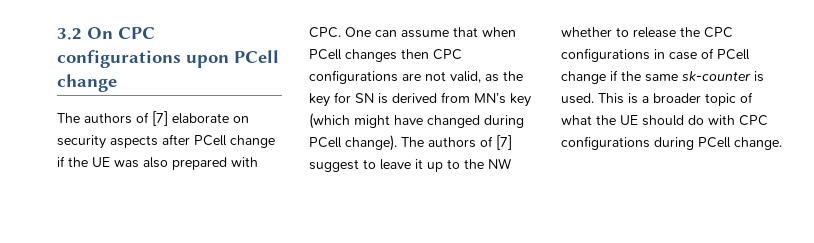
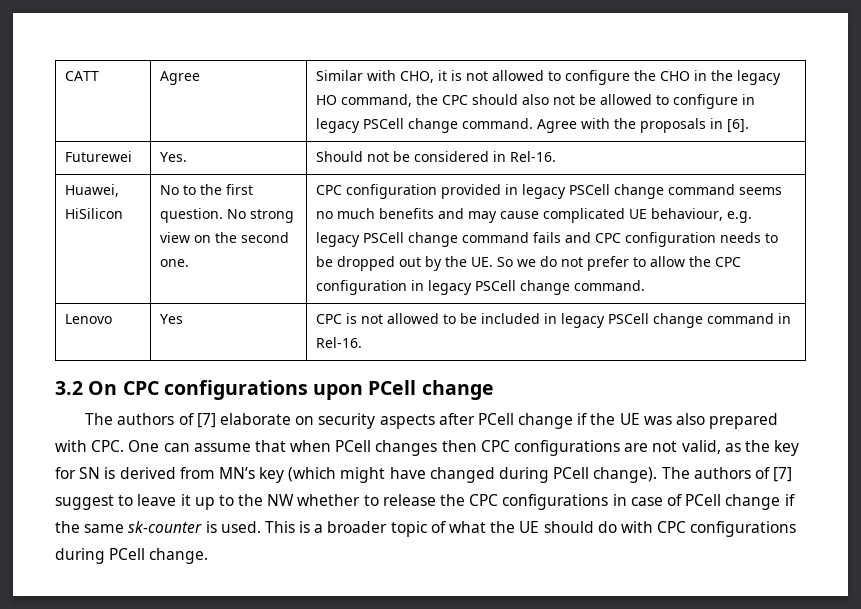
(57, 34) none -> [65,71,100,81] [160,71,201,85] [316,70,782,85] [316,94,756,109] [316,118,750,133] [65,151,133,162] [160,152,188,162] [316,151,557,162] [65,184,120,197] [65,208,124,219] [160,184,254,195] [160,208,295,223] [160,232,290,243] [160,259,190,267] [316,184,783,199] [316,208,753,223] [316,232,779,247] [316,256,742,271] [316,280,646,295] [65,314,113,324] [160,314,184,324] [316,313,792,328] [316,337,363,348] CATT | Agree | Similar with CHO, it is not allowed to configure the CHO in the legacy HO command, the CPC should also not be allowed to configure in legacy PSCell change command. Agree with the proposals in [6]. // Futurewei | Yes. | Should not be considered in Rel-16. // Huawei, HiSilicon | No to the first question. No strong view on the second one. | CPC configuration provided in legacy PSCell change command seems no much benefits and may cause complicated UE behaviour, e.g. legacy PSCell change command fails and CPC configuration needs to be dropped out by the UE. So we do not prefer to allow the CPC configuration in legacy PSCell change command. // Lenovo | Yes | CPC is not allowed to be included in legacy PSCell change command in Rel-16. //

